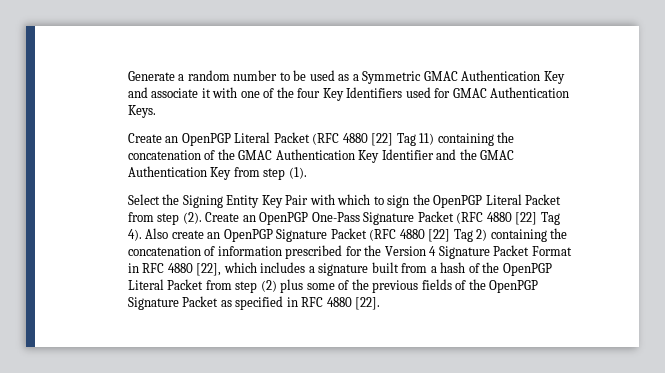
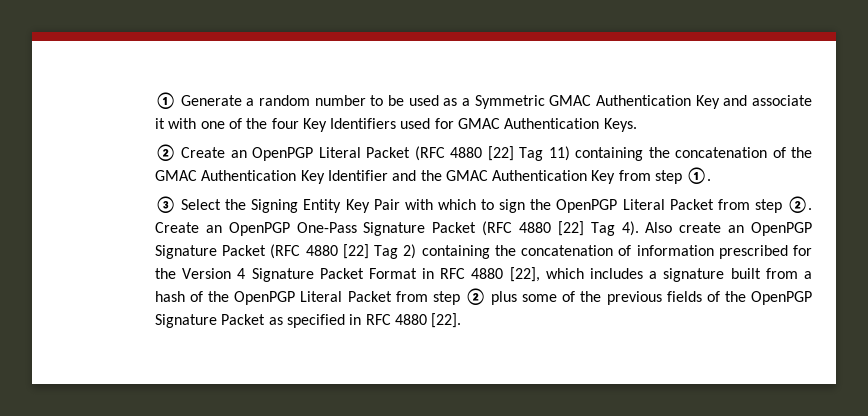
(127, 76) none -> [154,92,176,109] ①
(156, 111) none -> [154,144,176,161] ②
[288,167,307,179] (1). // -> [686,167,712,184] [154,196,176,213] ①. // ③
[182,212,202,224] (2). -> [787,196,813,213] ②.
[260,280,277,292] (2) -> [464,288,486,305] ②

